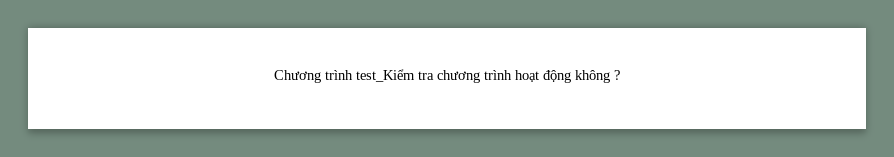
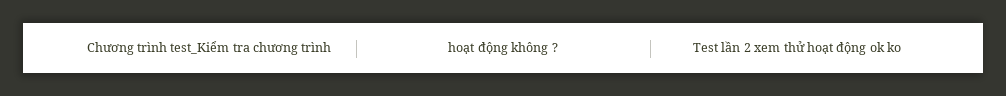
(620, 75) none -> [693,41,901,55] // Test lần 2 xem thử hoạt động ok ko

